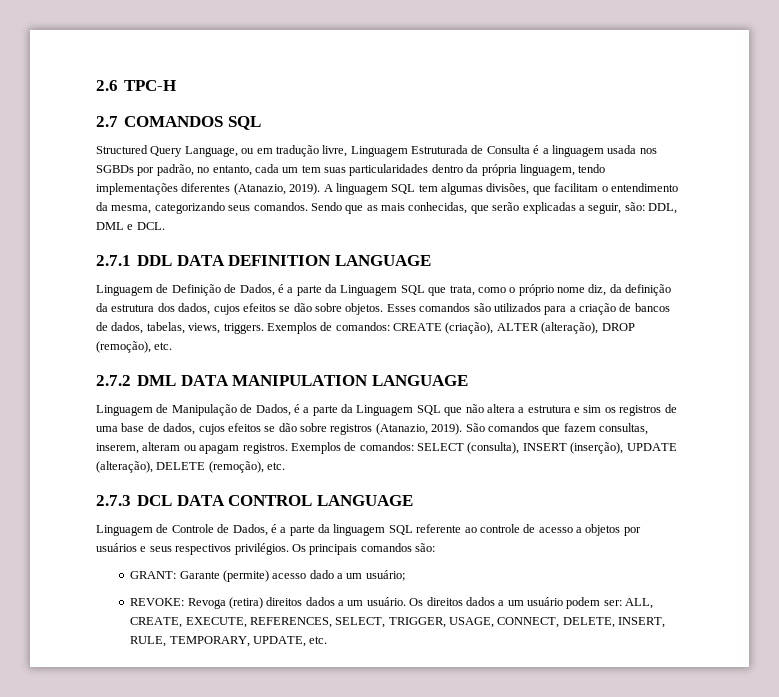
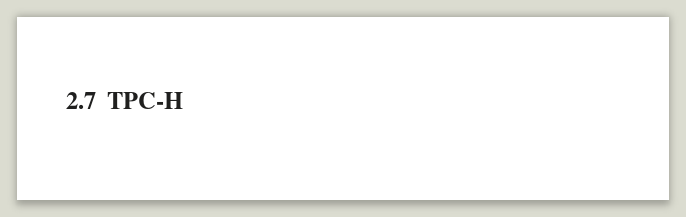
[96,80,118,91] 2.6 -> [66,92,96,109] 2.7
[96,116,261,130] [96,145,657,157] [96,164,606,176] [96,183,678,195] [96,202,677,214] [96,222,165,230] [96,255,432,266] [96,284,672,296] [96,303,670,315] [96,322,635,334] [96,341,173,353] [96,375,469,386] [96,404,677,416] [96,423,648,435] [96,442,677,454] [96,461,286,473] [96,495,414,506] [96,524,641,536] [96,543,435,555] [130,570,405,582] [130,597,654,609] [130,617,666,628] [130,636,328,647] // 2.7 COMANDOS SQL // Structured Query Language, ou em tradução livre, Linguagem Estruturada de Consulta é a linguagem usada nos SGBDs por padrão, no entanto, cada um tem suas particularidades dentro da própria linguagem, tendo implementações diferentes (Atanazio, 2019). A linguagem SQL tem algumas divisões, que facilitam o entendimento da mesma, categorizando seus comandos. Sendo que as mais conhecidas, que serão explicadas a seguir, são: DDL, DML e DCL. // 2.7.1 DDL DATA DEFINITION LANGUAGE // Linguagem de Definição de Dados, é a parte da Linguagem SQL que trata, como o próprio nome diz, da definição da estrutura dos dados, cujos efeitos se dão sobre objetos. Esses comandos são utilizados para a criação de bancos de dados, tabelas, views, triggers. Exemplos de comandos: CREATE (criação), ALTER (alteração), DROP (remoção), etc. // 2.7.2 DML DATA MANIPULATION LANGUAGE // Linguagem de Manipulação de Dados, é a parte da Linguagem SQL que não altera a estrutura e sim os registros de uma base de dados, cujos efeitos se dão sobre registros (Atanazio, 2019). São comandos que fazem consultas, inserem, alteram ou apagam registros. Exemplos de comandos: SELECT (consulta), INSERT (inserção), UPDATE (alteração), DELETE (remoção), etc. // 2.7.3 DCL DATA CONTROL LANGUAGE // Linguagem de Controle de Dados, é a parte da linguagem SQL referente ao controle de acesso a objetos por usuários e seus respectivos privilégios. Os principais comandos são: // GRANT: Garante (permite) acesso dado a um usuário; // REVOKE: Revoga (retira) direitos dados a um usuário. Os direitos dados a um usuário podem ser: ALL, CREATE, EXECUTE, REFERENCES, SELECT, TRIGGER, USAGE, CONNECT, DELETE, INSERT, RULE, TEMPORARY, UPDATE, etc. -> (184, 100) none

